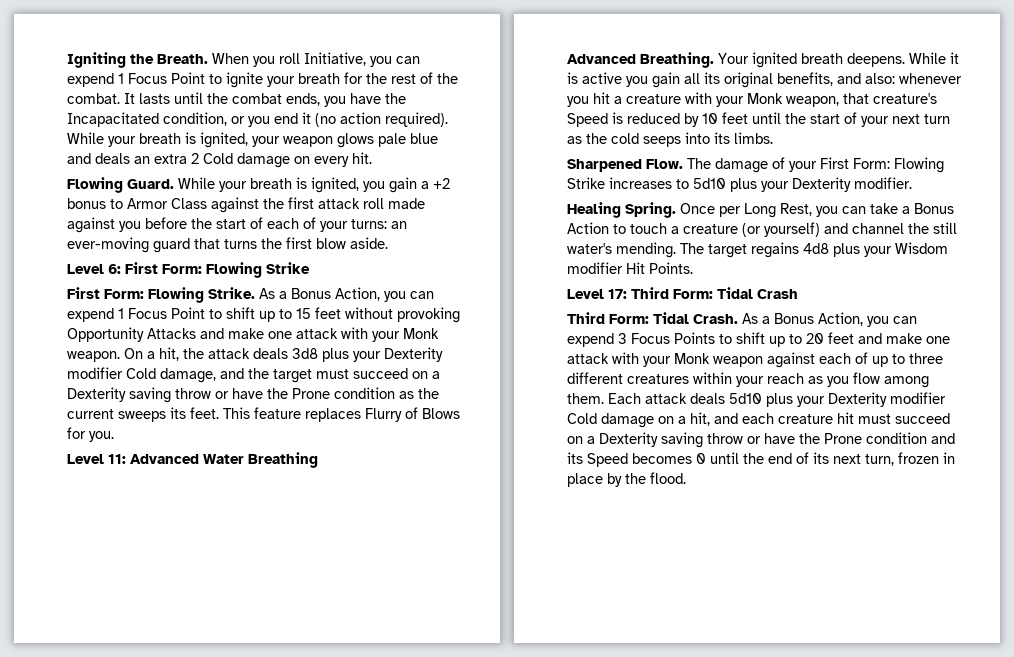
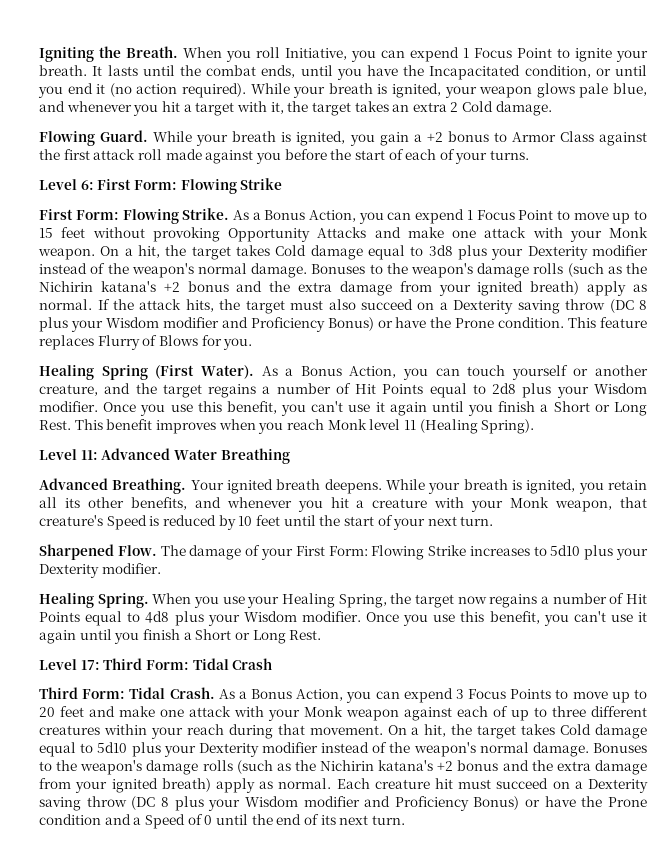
[298,72,459,84] [67,93,121,104] breath for the rest of the combat. -> [39,65,88,76] breath.
(321, 99) none -> [300,65,333,76] until
(246, 120) none -> [615,65,647,76] until
[410,133,439,144] [67,152,373,168] blue and deals an extra 2 Cold damage on every hit. -> [612,83,647,96] [39,101,552,116] blue, and whenever you hit a target with it, the target takes an extra 2 Cold damage.
[351,219,408,229] [67,237,389,253] turns: an ever-moving guard that turns the first blow aside. -> [490,150,530,160] turns.
[226,307,256,319] shift -> [573,212,609,220] move
[208,348,289,359] attack deals -> [191,245,424,260] target takes Cold damage equal to
[126,368,245,383] Cold damage, and -> [39,263,648,278] [39,281,647,296] [39,299,214,312] instead of the weapon's normal damage. Bonuses to the weapon's damage rolls (such as the Nichirin katana's +2 bonus and the extra damage from your ignited breath) apply as normal. If the attack hits,
[353,368,441,379] [67,387,440,403] [67,407,220,422] succeed on a Dexterity saving throw or have the Prone condition as the current sweeps its feet. -> [328,299,647,314] [39,317,565,332] also succeed on a Dexterity saving throw (DC 8 plus your Wisdom modifier and Proficiency Bonus) or have the Prone condition.
(115, 436) none -> [39,365,648,380] [39,383,647,398] [39,401,648,416] [39,419,535,434] // Healing Spring (First Water). As a Bonus Action, you can touch yourself or another creature, and the target regains a number of Hit Points equal to 2d8 plus your Wisdom modifier. Once you use this benefit, you can't use it again until you finish a Short or Long Rest. This benefit improves when you reach Monk level 11 (Healing Spring).
[950,52,960,64] [567,72,681,88] it is active you gain -> [428,479,647,494] your breath is ignited, you retain
[724,72,774,88] original -> [87,497,124,508] other
[865,73,896,84] also: -> (221, 502) none
[924,114,951,124] [567,132,774,147] turn as the cold seeps into its limbs. -> [460,516,494,526] turn.
[680,203,955,218] [567,222,958,237] [567,242,949,258] [567,262,694,274] Once per Long Rest, you can take a Bonus Action to touch a creature (or yourself) and channel the still water's mending. The target regains 4d8 plus your Wisdom modifier Hit Points. -> [152,593,648,608] [39,611,647,626] [39,629,322,644] When you use your Healing Spring, the target now regains a number of Hit Points equal to 4d8 plus your Wisdom modifier. Once you use this benefit, you can't use it again until you finish a Short or Long Rest.
[736,332,766,344] shift -> [572,691,608,699] move
[808,372,930,388] [567,393,726,404] as you flow among them. Each attack deals -> [228,724,647,739] [39,742,94,757] during that movement. On a hit, the target takes Cold damage equal to
[567,412,775,428] Cold damage on a hit, and each -> [321,742,647,757] [39,760,647,775] [39,778,370,793] instead of the weapon's normal damage. Bonuses to the weapon's damage rolls (such as the Nichirin katana's +2 bonus and the extra damage from your ignited breath) apply as normal. Each
(744, 438) none -> [131,796,520,811] (DC 8 plus your Wisdom modifier and Proficiency Bonus)
[567,452,693,467] its Speed becomes -> [133,814,203,829] a Speed of
[865,452,956,466] [567,472,687,487] turn, frozen in place by the flood. -> [371,815,405,825] turn.

